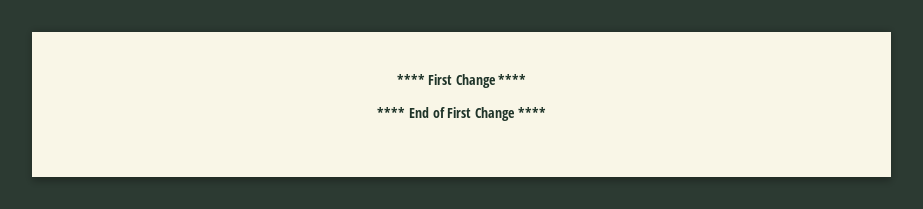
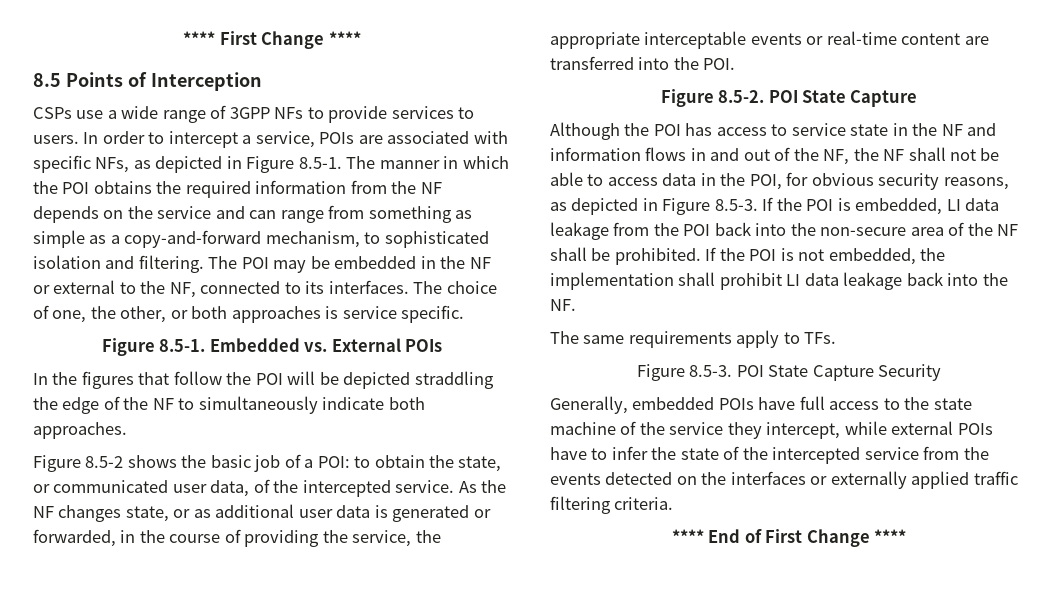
(527, 79) none -> [33,72,262,91] [33,105,475,123] [33,131,508,148] [33,155,509,173] [33,180,442,198] [33,205,473,223] [33,230,489,248] [33,255,491,273] [33,280,497,298] [33,305,465,323] [101,338,443,356] [33,371,494,389] [33,396,425,414] [33,422,127,439] [33,454,502,472] [33,479,507,497] [33,504,491,522] [33,529,441,547] [550,31,989,49] [550,56,736,70] [660,89,918,107] [550,122,997,140] [550,147,1000,165] [550,172,1009,190] [550,197,1000,215] [550,222,1019,240] [550,247,946,265] [550,272,1008,290] [550,299,576,311] [550,330,837,348] [636,364,942,381] [550,396,972,414] [550,421,993,439] [550,446,989,464] [550,471,1018,489] [550,496,674,514] // 8.5 Points of Interception // CSPs use a wide range of 3GPP NFs to provide services to users. In order to intercept a service, POIs are associated with specific NFs, as depicted in Figure 8.5-1. The manner in which the POI obtains the required information from the NF depends on the service and can range from something as simple as a copy-and-forward mechanism, to sophisticated isolation and filtering. The POI may be embedded in the NF or external to the NF, connected to its interfaces. The choice of one, the other, or both approaches is service specific. // Figure 8.5-1. Embedded vs. External POIs // In the figures that follow the POI will be depicted straddling the edge of the NF to simultaneously indicate both approaches. // Figure 8.5-2 shows the basic job of a POI: to obtain the state, or communicated user data, of the intercepted service. As the NF changes state, or as additional user data is generated or forwarded, in the course of providing the service, the appropriate interceptable events or real-time content are transferred into the POI. // Figure 8.5-2. POI State Capture // Although the POI has access to service state in the NF and information flows in and out of the NF, the NF shall not be able to access data in the POI, for obvious security reasons, as depicted in Figure 8.5-3. If the POI is embedded, LI data leakage from the POI back into the non-secure area of the NF shall be prohibited. If the POI is not embedded, the implementation shall prohibit LI data leakage back into the NF. // The same requirements apply to TFs. // Figure 8.5-3. POI State Capture Security // Generally, embedded POIs have full access to the state machine of the service they intercept, while external POIs have to infer the state of the intercepted service from the events detected on the interfaces or externally applied traffic filtering criteria.

